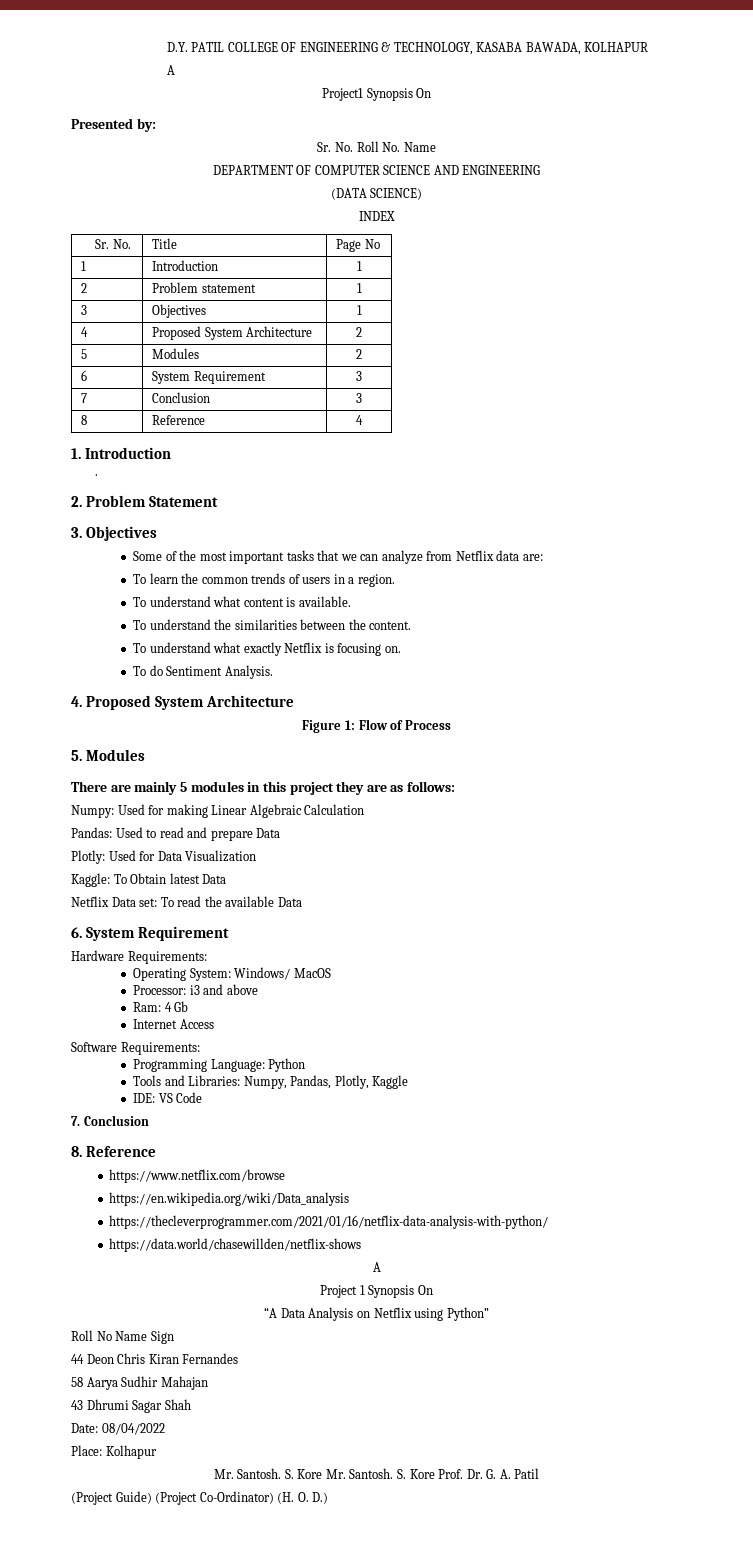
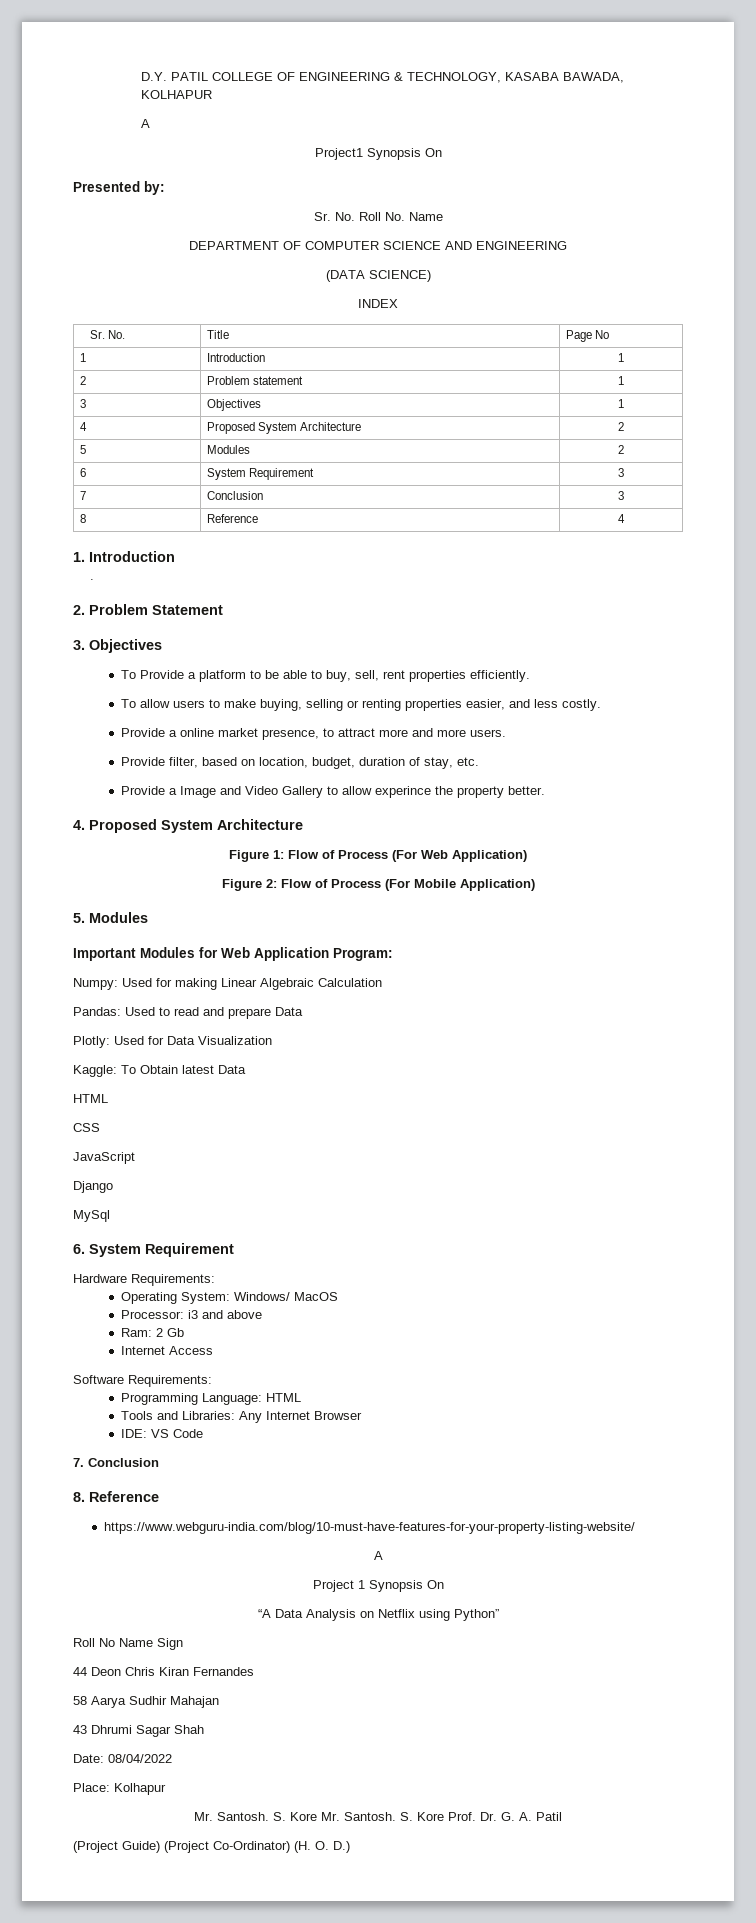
[133,550,543,564] [133,573,395,587] [133,596,351,607] [133,619,412,630] [133,642,401,656] [133,665,273,679] Some of the most important tasks that we can analyze from Netflix data are: // To learn the common trends of users in a region. // To understand what content is available. // To understand the similarities between the content. // To understand what exactly Netflix is focusing on. // To do Sentiment Analysis. -> [121,670,531,682] [121,699,602,711] [121,728,507,740] [121,757,480,769] [121,786,546,798] To Provide a platform to be able to buy, sell, rent properties efficiently. // To allow users to make buying, selling or renting properties easier, and less costly. // Provide a online market presence, to attract more and more users. // Provide filter, based on location, budget, duration of stay, etc. // Provide a Image and Video Gallery to allow experince the property better.
[71,749,145,761] [71,781,456,795] // 5. Modules // There are mainly 5 modules in this project they are as follows: -> [392,850,527,862] [221,879,535,891] [73,912,148,923] [73,947,393,961] (For Web Application) // Figure 2: Flow of Process (For Mobile Application) // 5. Modules // Important Modules for Web Application Program:
[71,896,302,907] Netflix Data set: To read the available Data -> [73,1094,108,1103] [73,1123,100,1132] [73,1152,135,1164] [73,1181,113,1193] [73,1210,110,1222] HTML // CSS // JavaScript // Django // MySql
[164,1002,172,1012] 4 -> [156,1328,164,1337] 2
[268,1058,306,1072] Python -> [266,1393,302,1402] HTML
[243,1075,409,1089] Numpy, Pandas, Plotly, Kaggle -> [239,1411,363,1423] Any Internet Browser
[109,1169,286,1183] [109,1192,350,1206] [109,1215,549,1229] [109,1238,362,1252] https://www.netflix.com/browse // https://en.wikipedia.org/wiki/Data_analysis // https://thecleverprogrammer.com/2021/01/16/netflix-data-analysis-with-python/ // https://data.world/chasewillden/netflix-shows -> [104,1522,636,1534] https://www.webguru-india.com/blog/10-must-have-features-for-your-property-listing-website/

